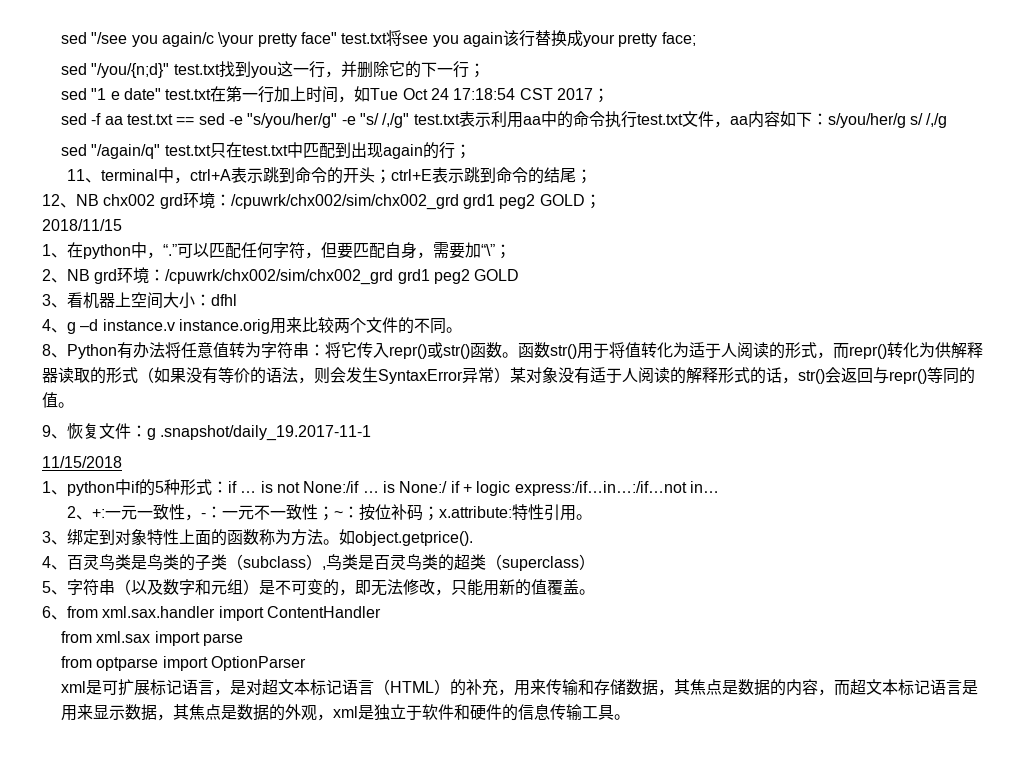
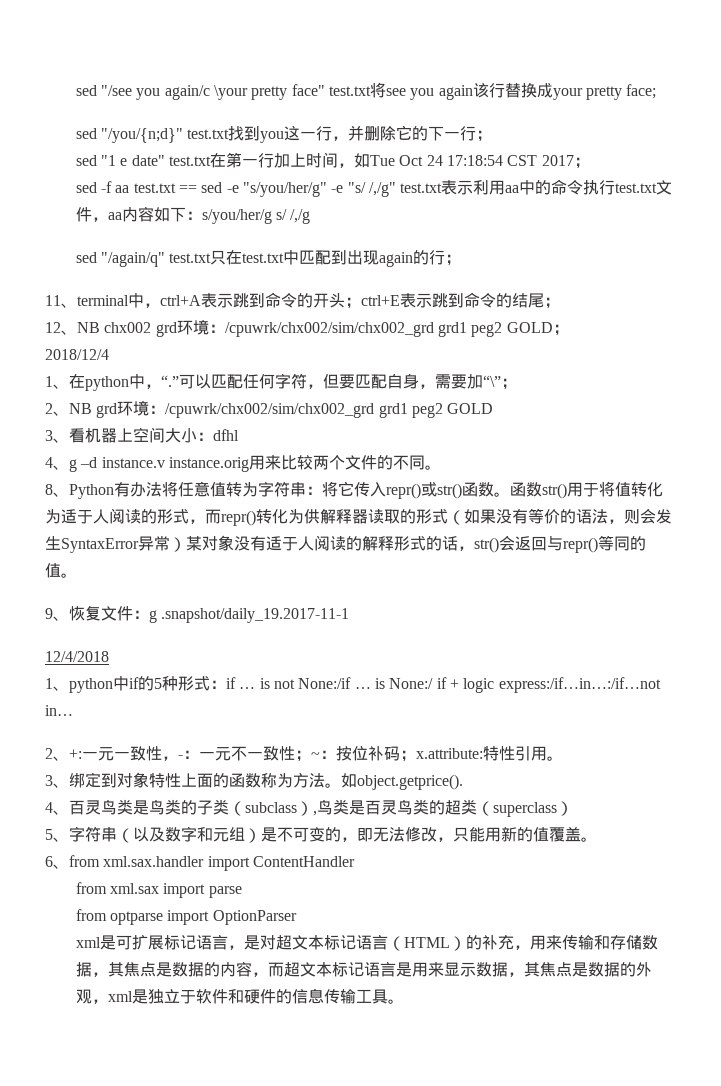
[42,219,122,231] 2018/11/15 -> [45,349,109,360] 2018/12/4
[42,456,122,468] 11/15/2018 -> [45,651,109,662] 12/4/2018

